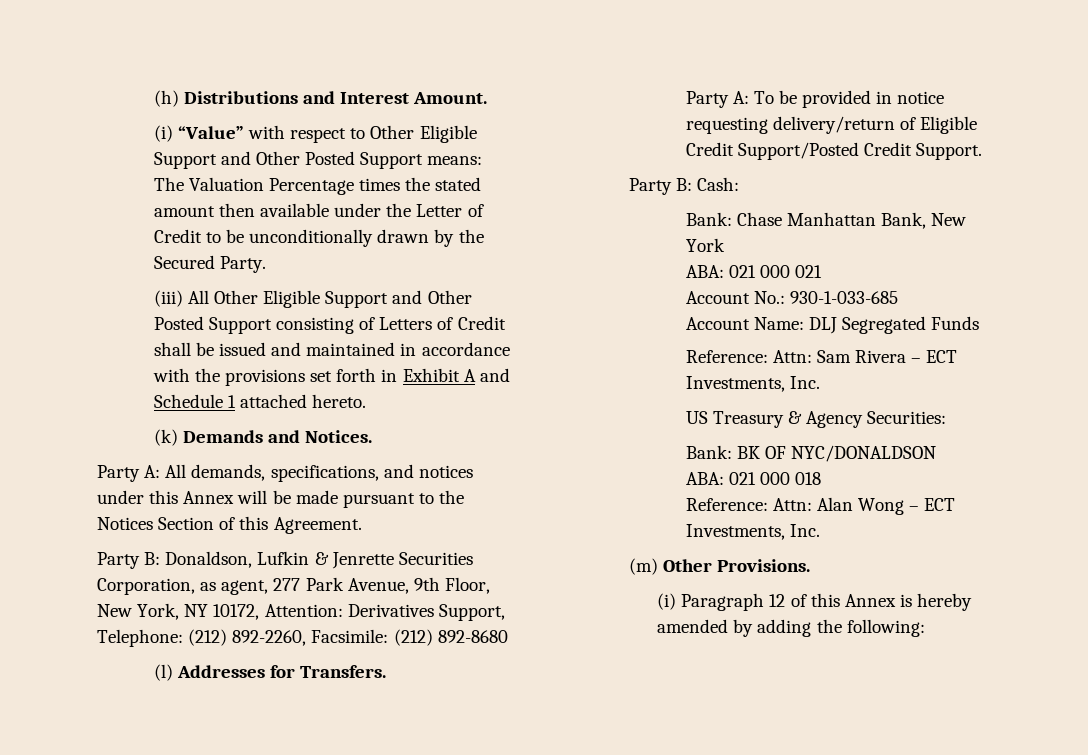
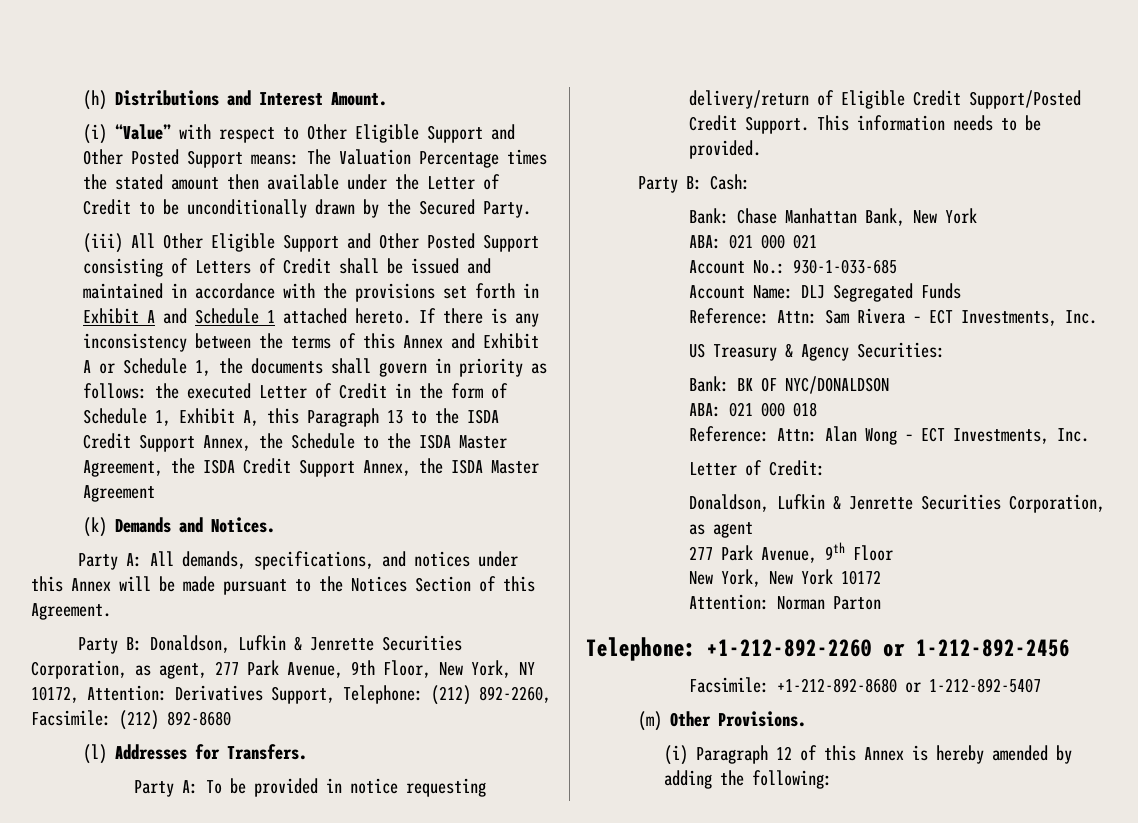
(367, 401) none -> [418,308,539,327] [82,333,539,352] [82,358,547,377] [82,383,508,399] [82,408,499,427] [82,433,507,452] [82,458,539,477] [82,485,155,502] If there is any inconsistency between the terms of this Annex and Exhibit A or Schedule 1, the documents shall govern in priority as follows: the executed Letter of Credit in the form of Schedule 1, Exhibit A, this Paragraph 13 to the ISDA Credit Support Annex, the Schedule to the ISDA Master Agreement, the ISDA Credit Support Annex, the ISDA Master Agreement
(982, 151) none -> [817,115,1042,131] [689,140,762,159] This information needs to be provided.
(820, 530) none -> [689,460,826,476] [689,494,1106,513] [689,522,754,538] [689,542,894,563] [689,569,882,587] [689,594,882,610] [586,637,1070,661] [689,677,1042,693] // Letter of Credit: // Donaldson, Lufkin & Jenrette Securities Corporation, as agent // 277 Park Avenue, 9th Floor // New York, New York 10172 // Attention: Norman Parton // Telephone: +1-212-892-2260 or 1-212-892-2456 // Facsimile: +1-212-892-8680 or 1-212-892-5407

